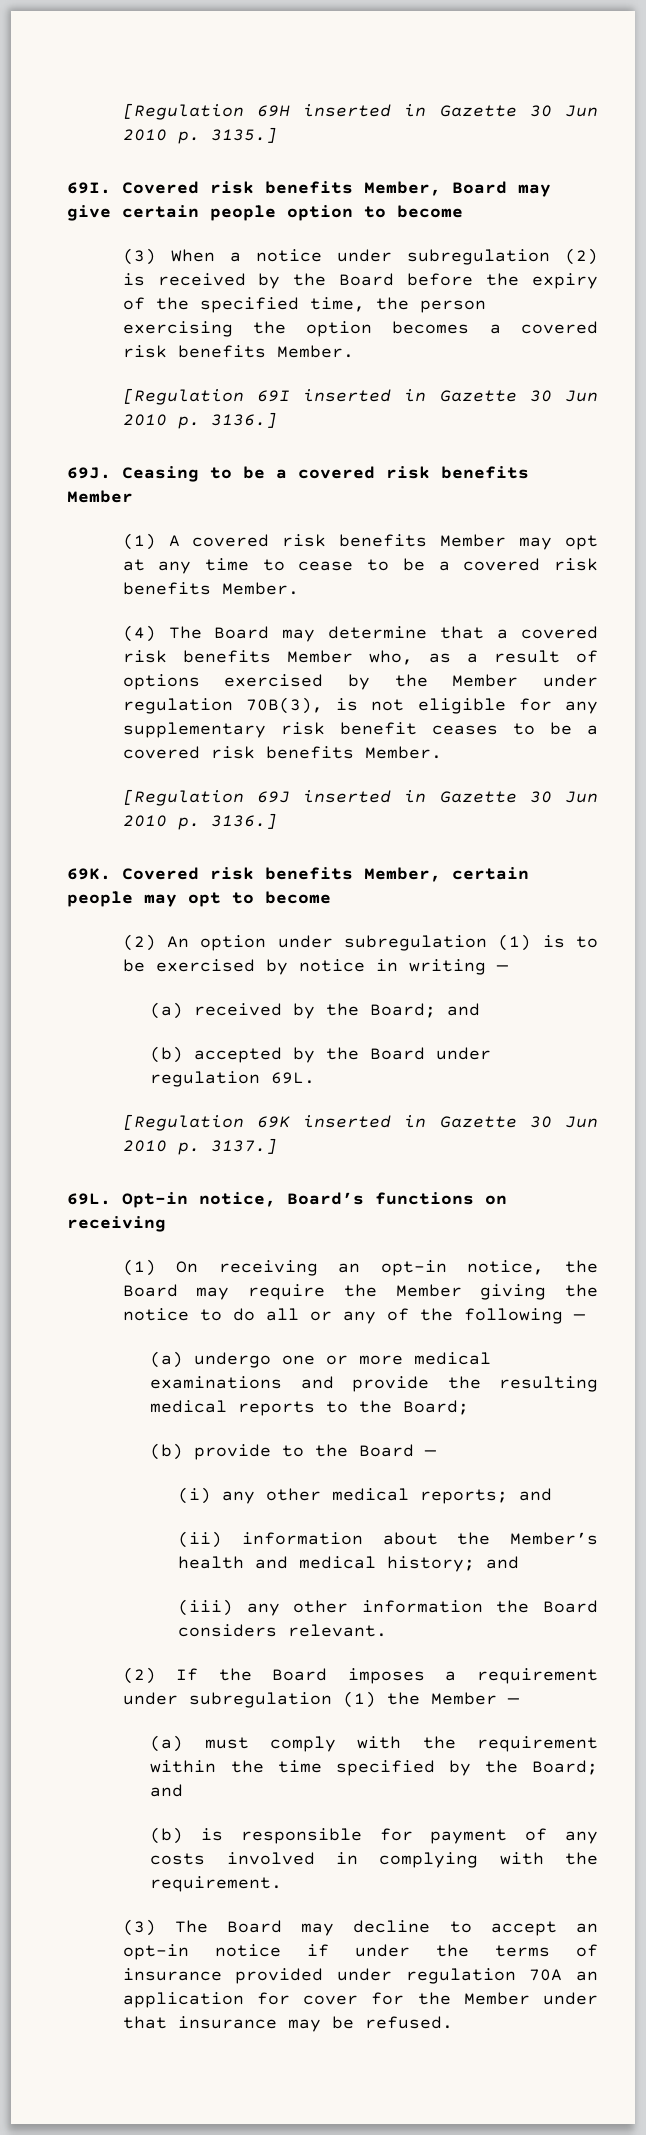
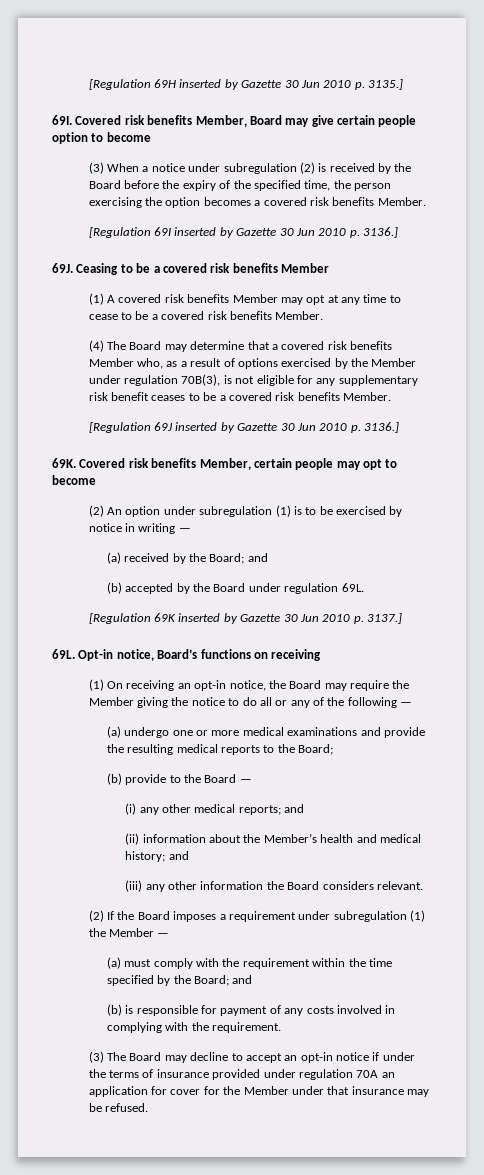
[404,104,427,117] in -> [224,79,239,90] by
[404,389,427,402] in -> [219,227,234,238] by
[404,790,427,803] in -> [220,422,235,433] by
[404,1115,427,1128] in -> [223,613,238,624] by

